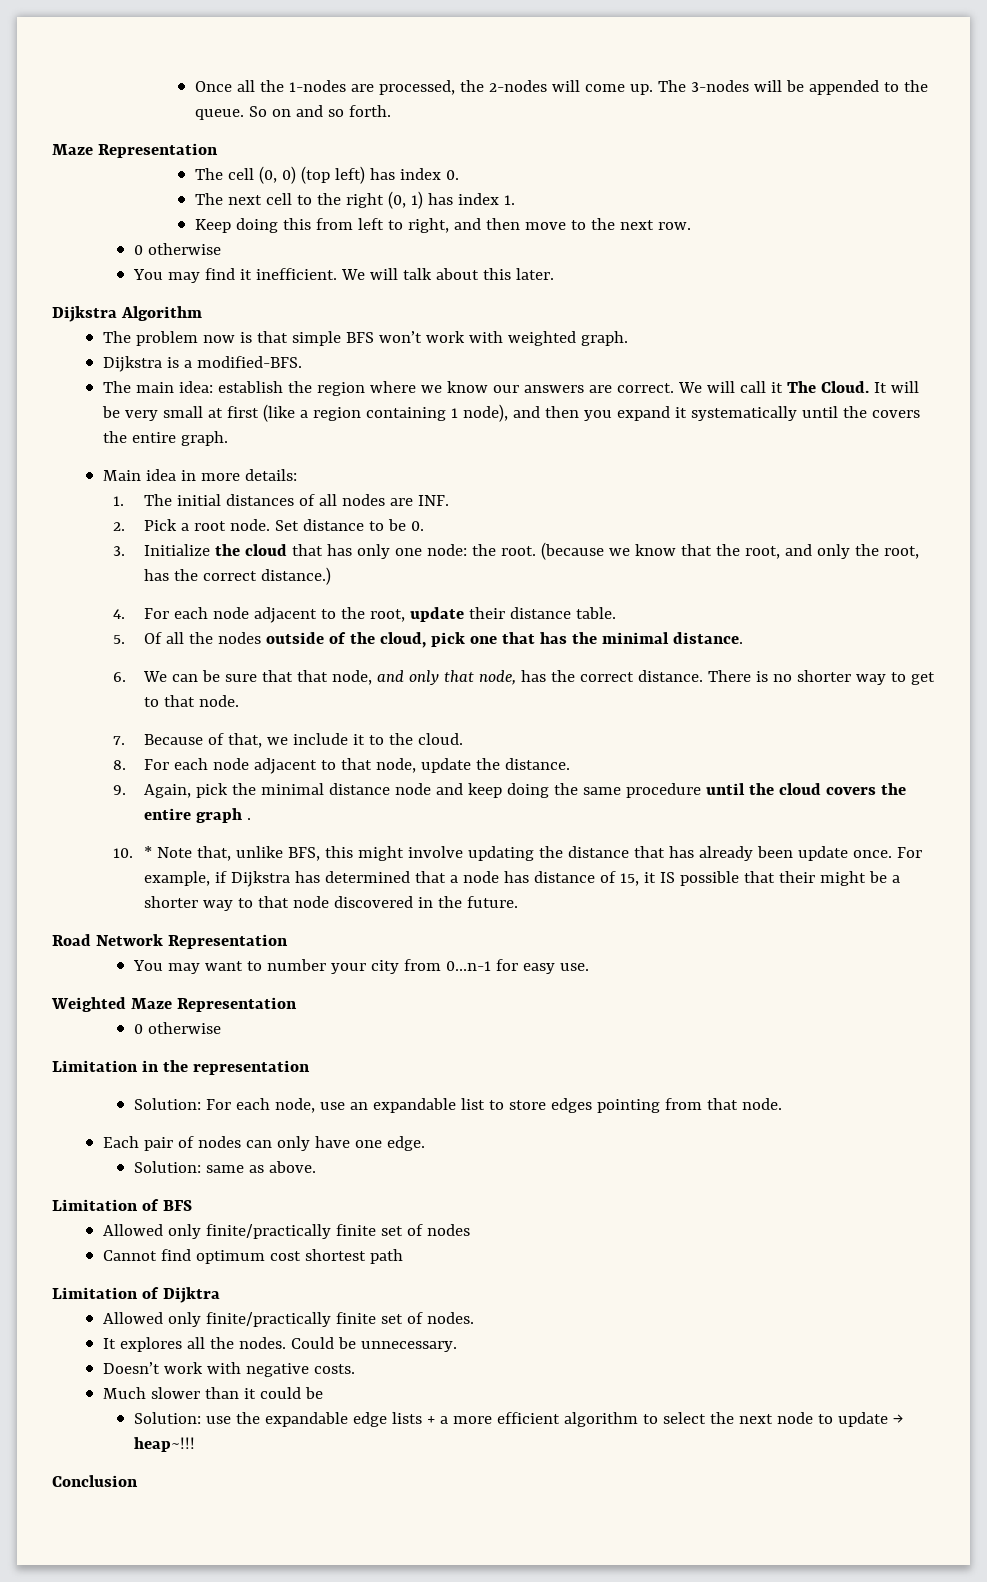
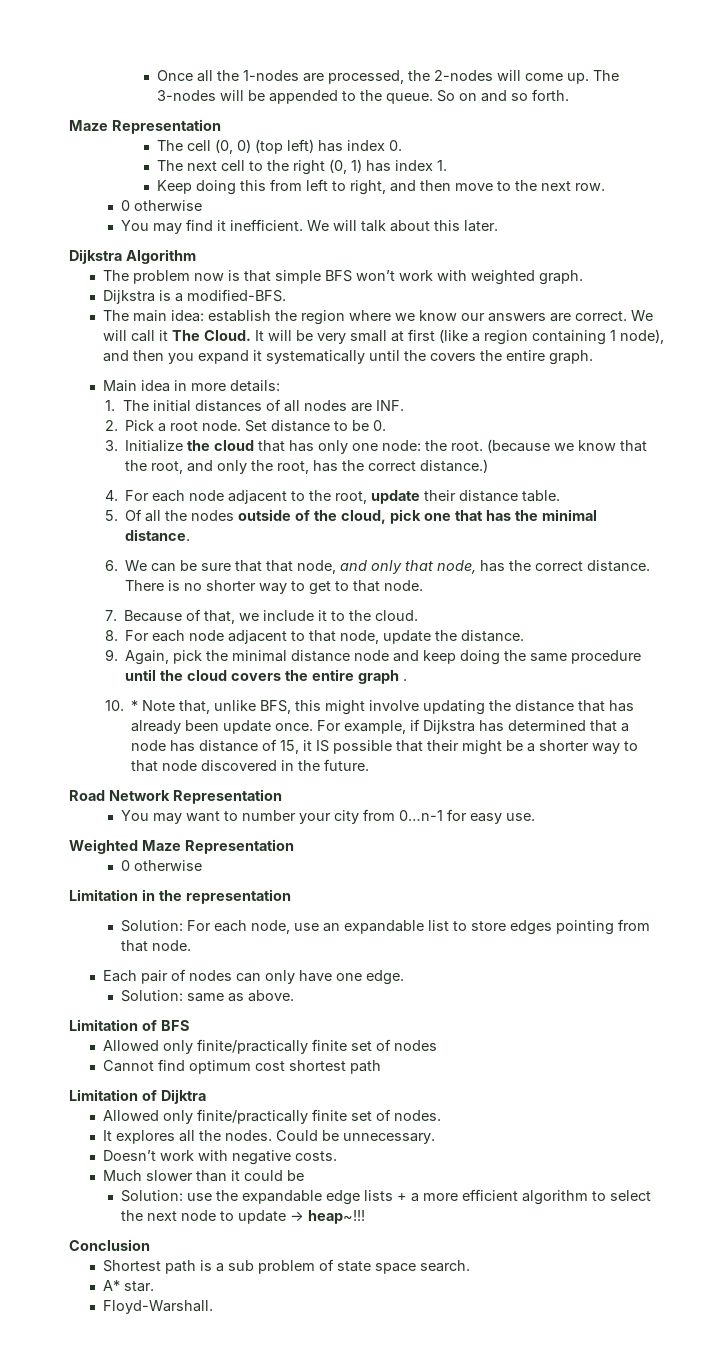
(138, 1481) none -> [102,1259,470,1274] [102,1280,154,1292] [102,1300,213,1314] // Shortest path is a sub problem of state space search. // A* star. // Floyd-Warshall.

